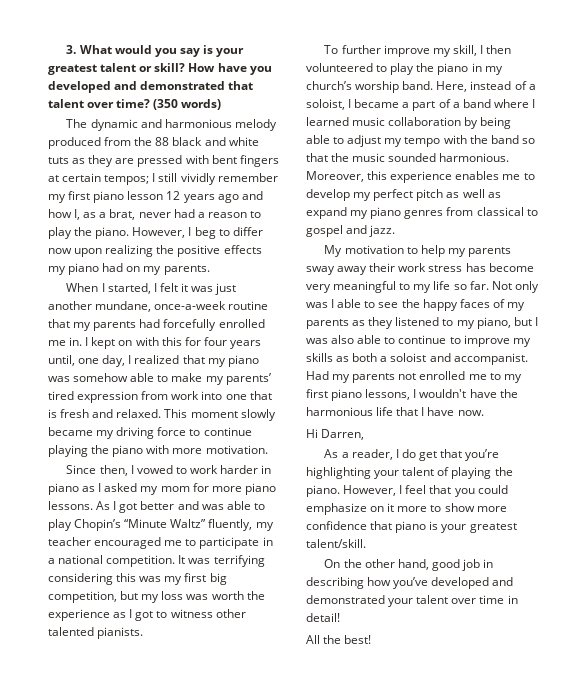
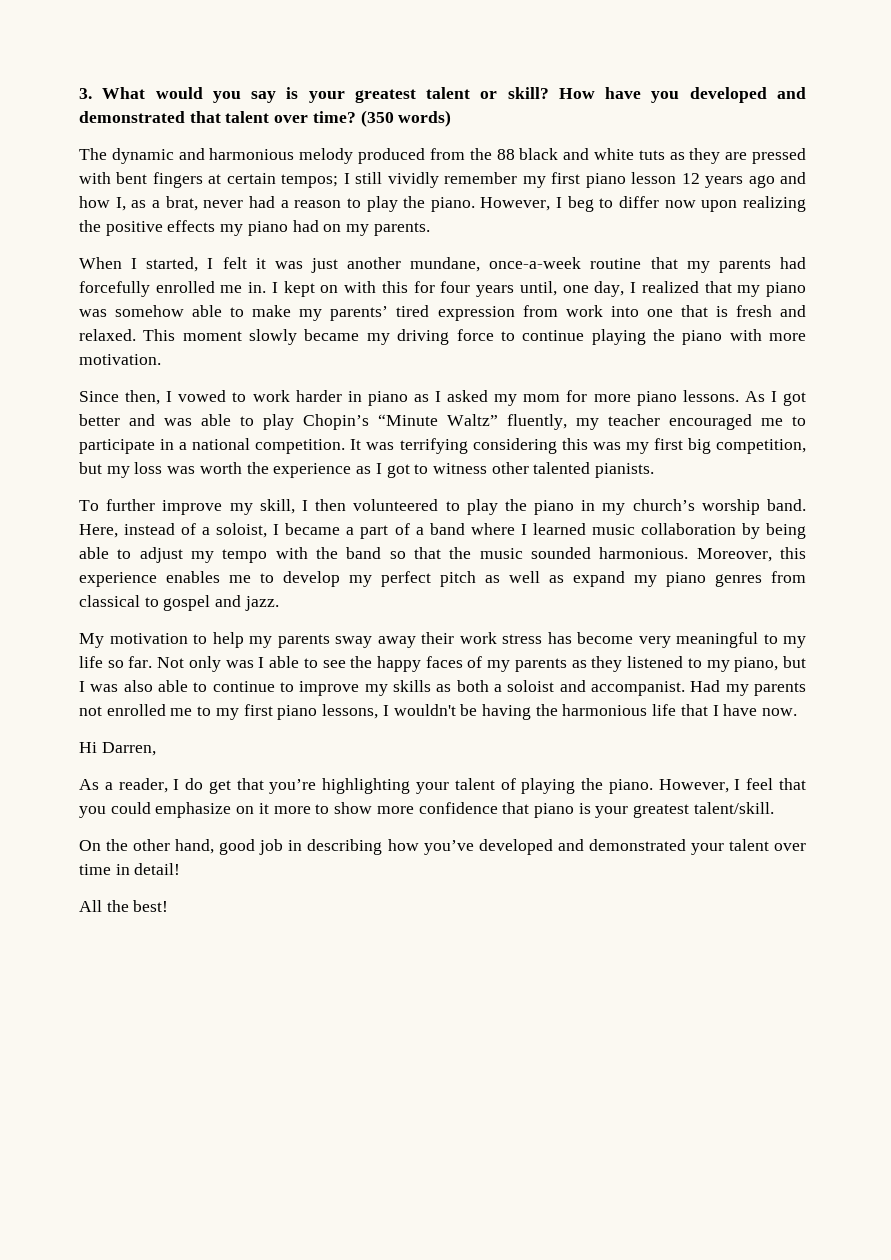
[469,389,497,398] have -> [460,704,531,720] be having

